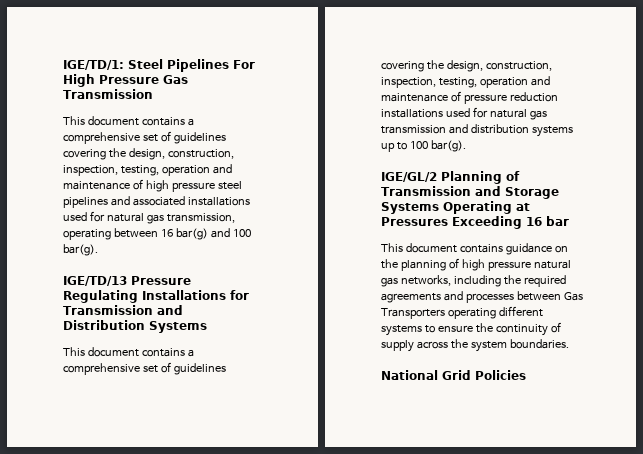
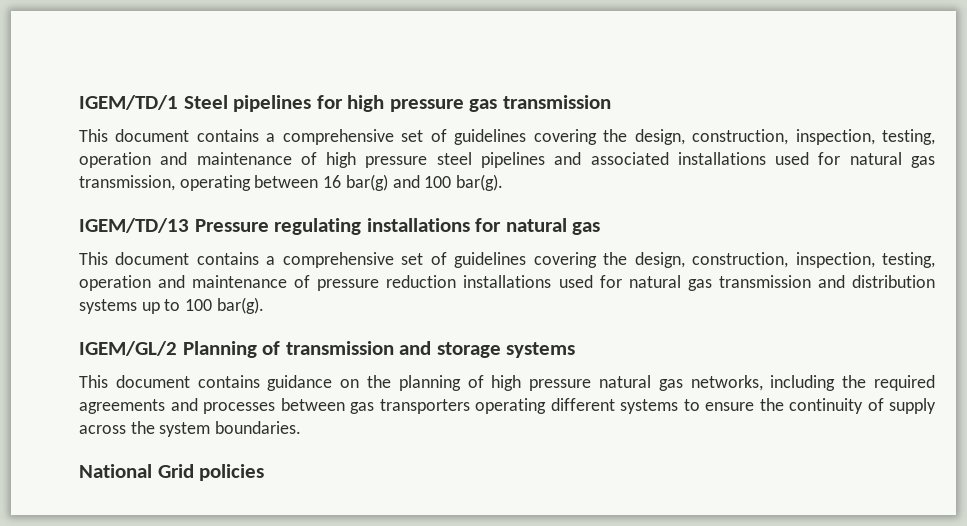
[63,59,255,72] [63,74,188,87] [63,89,153,99] IGE/TD/1: Steel Pipelines For High Pressure Gas Transmission -> [79,95,611,112] IGEM/TD/1 Steel pipelines for high pressure gas transmission
[63,276,191,286] [63,290,249,303] [63,305,183,315] [63,320,207,333] IGE/TD/13 Pressure Regulating Installations for Transmission and Distribution Systems -> [79,218,601,235] IGEM/TD/13 Pressure regulating installations for natural gas
[381,172,437,182] IGE/GL/2 -> [79,341,177,356] IGEM/GL/2
[381,186,559,199] [381,201,530,214] [381,216,569,229] Transmission and Storage Systems Operating at Pressures Exceeding 16 bar -> [285,341,576,358] transmission and storage systems
[563,292,583,301] [381,308,445,319] Gas Transporters -> [350,399,470,414] gas transporters
[475,370,526,380] Policies -> [199,464,265,481] policies

